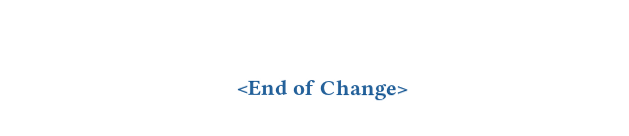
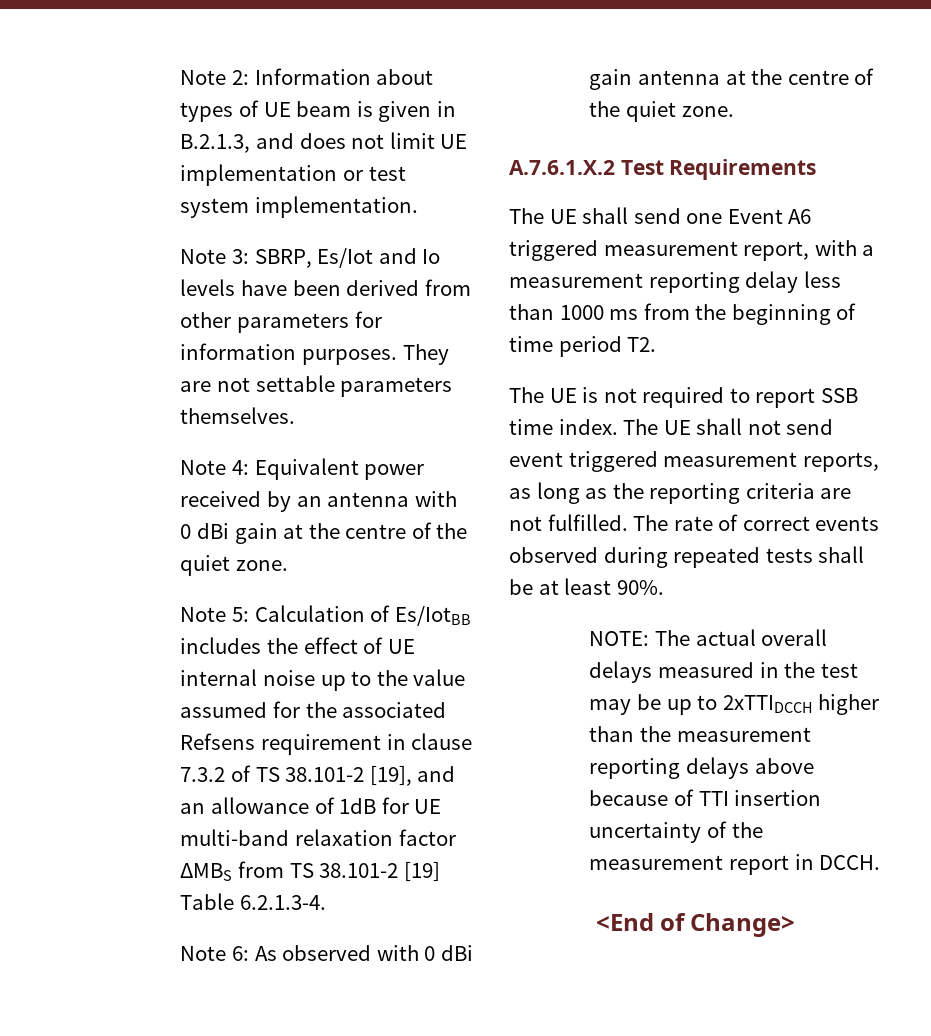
(236, 87) none -> [180,68,434,85] [180,100,456,122] [180,132,468,153] [180,164,406,186] [180,196,419,218] [180,248,441,268] [180,279,471,296] [180,311,382,333] [180,343,449,365] [180,375,453,397] [180,407,296,424] [180,458,425,480] [180,491,457,512] [180,522,468,544] [180,555,289,576] [180,605,471,626] [180,637,415,654] [180,669,466,691] [180,701,447,718] [180,733,473,755] [180,765,456,786] [180,797,442,814] [180,829,456,846] [180,861,440,882] [180,893,327,910] [180,945,473,961] [589,68,875,90] [589,101,734,122] [509,159,817,180] [509,207,812,224] [509,240,875,261] [509,271,841,293] [509,303,857,325] [509,336,657,357] [509,387,858,408] [509,418,834,435] [509,451,879,472] [509,482,852,504] [509,514,880,531] [509,546,865,568] [509,578,664,595] [589,629,828,646] [589,661,858,683] [589,694,880,715] [589,726,811,742] [589,757,814,779] [589,789,822,806] [589,821,763,843] [589,854,881,875] Note 2: Information about types of UE beam is given in B.2.1.3, and does not limit UE implementation or test system implementation. // Note 3: SBRP, Es/Iot and Io levels have been derived from other parameters for information purposes. They are not settable parameters themselves. // Note 4: Equivalent power received by an antenna with 0 dBi gain at the centre of the quiet zone. // Note 5: Calculation of Es/IotBB includes the effect of UE internal noise up to the value assumed for the associated Refsens requirement in clause 7.3.2 of TS 38.101-2 [19], and an allowance of 1dB for UE multi-band relaxation factor ΔMBS from TS 38.101-2 [19] Table 6.2.1.3-4. // Note 6: As observed with 0 dBi gain antenna at the centre of the quiet zone. // A.7.6.1.X.2 Test Requirements // The UE shall send one Event A6 triggered measurement report, with a measurement reporting delay less than 1000 ms from the beginning of time period T2. // The UE is not required to report SSB time index. The UE shall not send event triggered measurement reports, as long as the reporting criteria are not fulfilled. The rate of correct events observed during repeated tests shall be at least 90%. // NOTE: The actual overall delays measured in the test may be up to 2xTTIDCCH higher than the measurement reporting delays above because of TTI insertion uncertainty of the measurement report in DCCH. //

